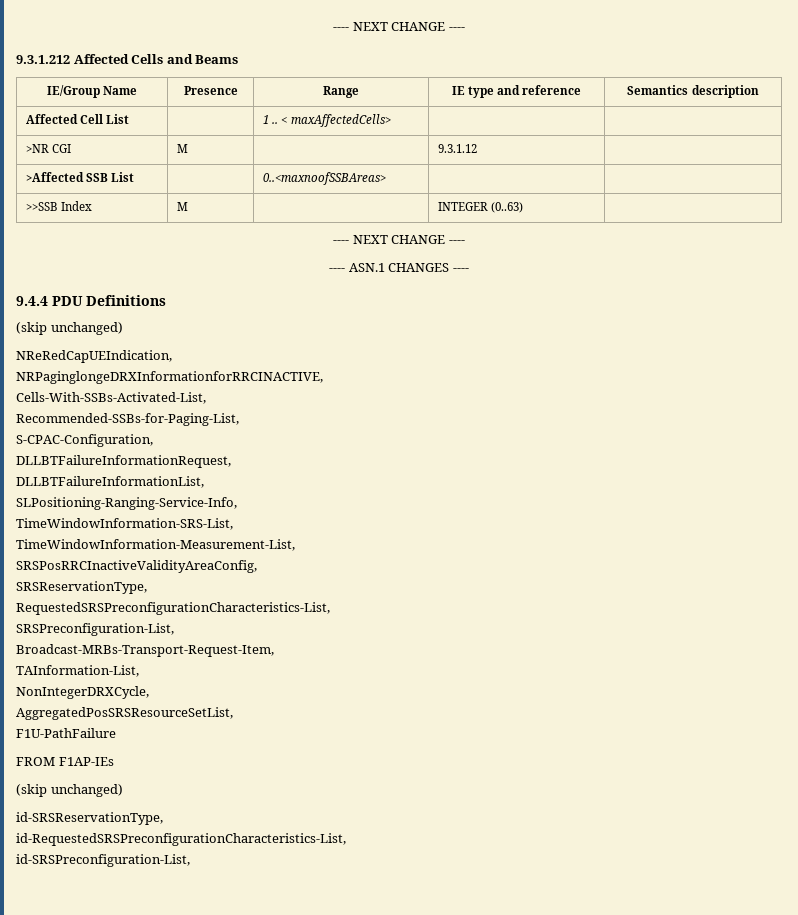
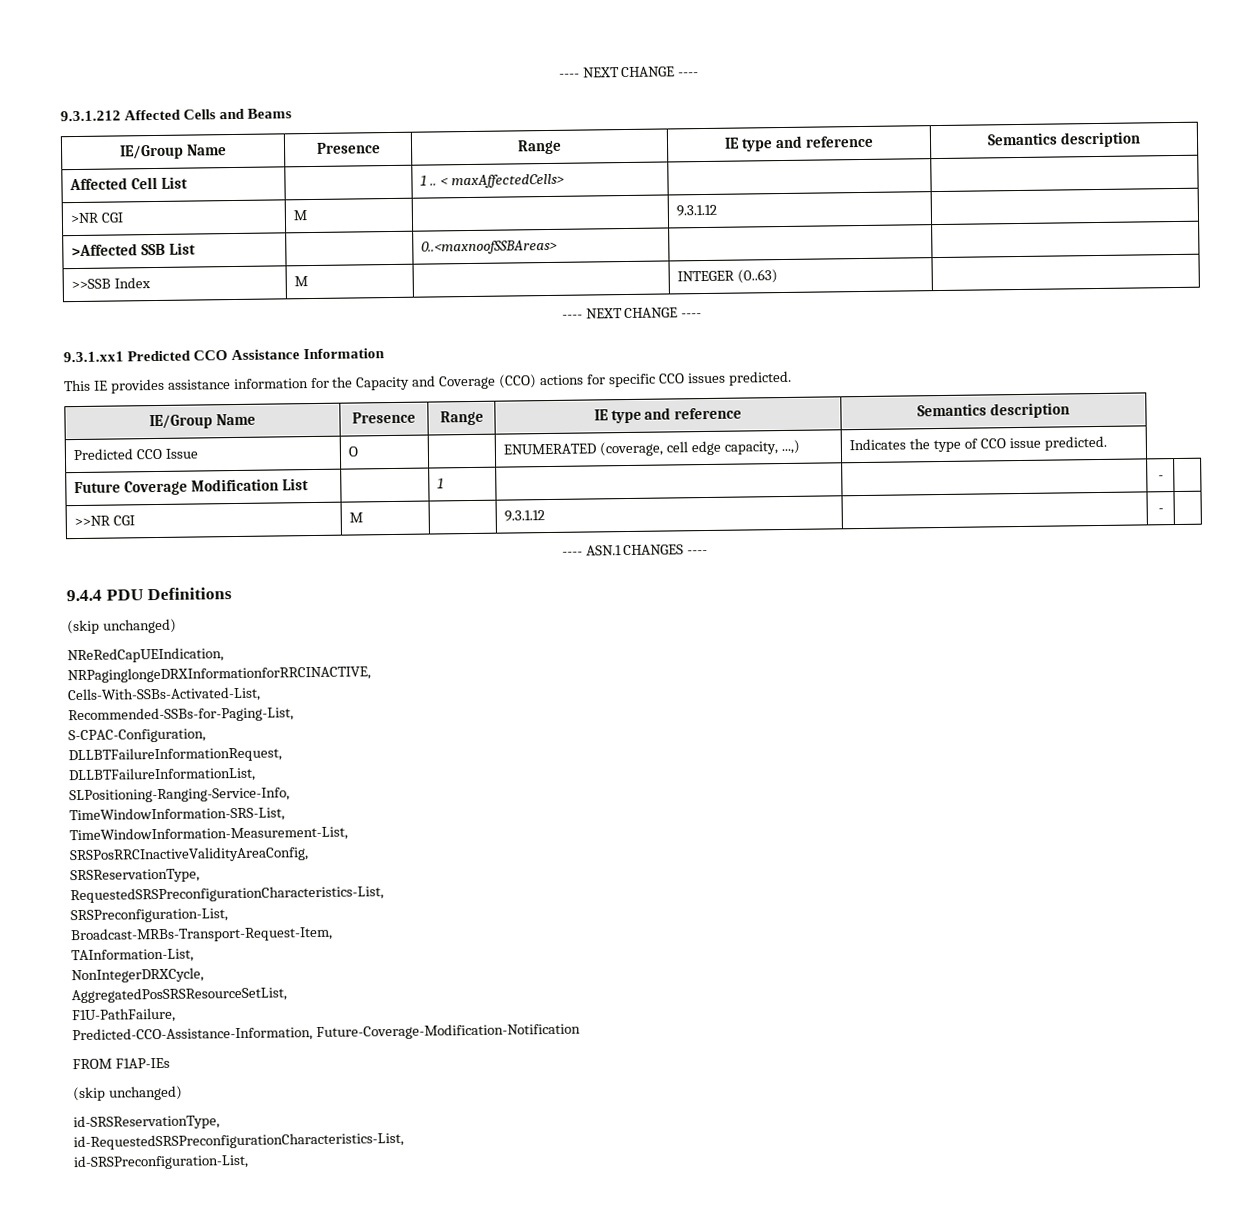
(465, 242) none -> [63,348,386,363] [63,370,792,394] [149,413,256,430] [352,411,416,424] [439,410,484,426] [593,407,743,424] [917,402,1070,419] [73,448,198,461] [348,446,359,457] [503,439,800,457] [849,435,1107,453] [74,478,309,496] [437,478,445,489] [1157,475,1164,480] [74,515,135,527] [349,512,364,523] [504,510,546,522] [1157,508,1164,513] // 9.3.1.xx1 Predicted CCO Assistance Information // This IE provides assistance information for the Capacity and Coverage (CCO) actions for specific CCO issues predicted. // IE/Group Name | Presence | Range | IE type and reference | Semantics description // Predicted CCO Issue | O | | ENUMERATED (coverage, cell edge capacity, ...,) | Indicates the type of CCO issue predicted. // Future Coverage Modification List | | 1 | | | - | // >>NR CGI | M | | 9.3.1.12 | | - |
[16,728,116,738] F1U-PathFailure -> [71,1007,176,1024] [72,1022,581,1044] F1U-PathFailure, // Predicted-CCO-Assistance-Information, Future-Coverage-Modification-Notification

